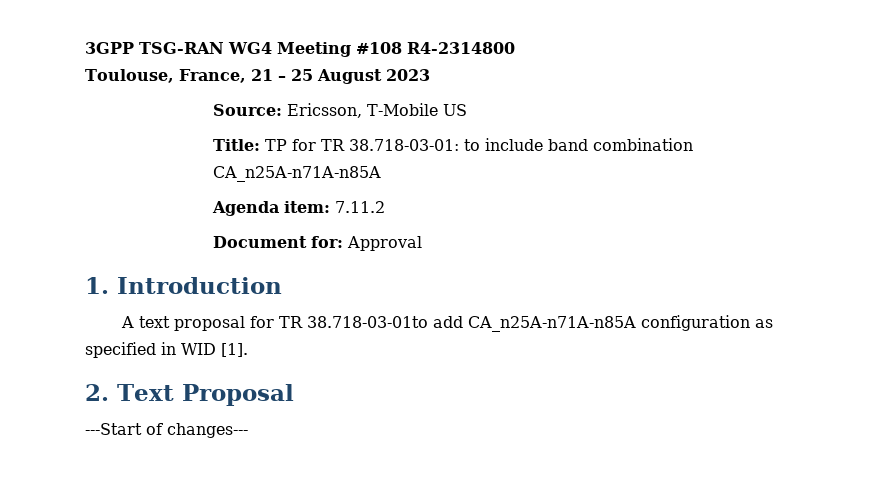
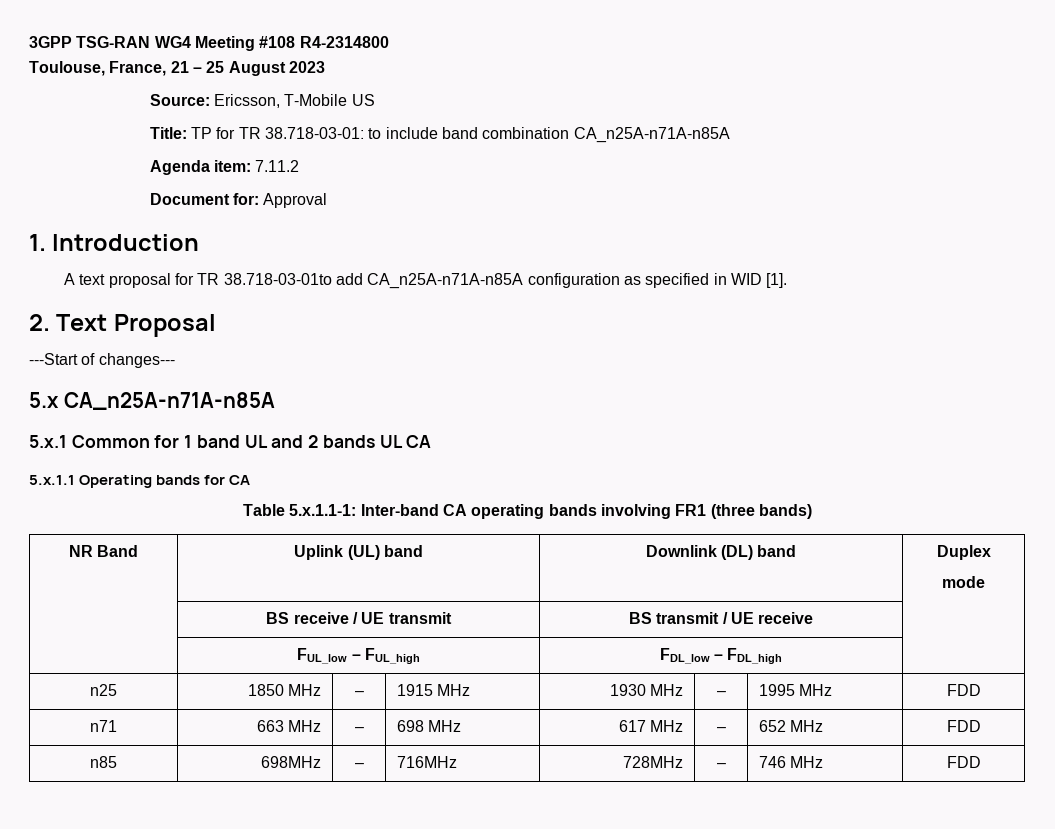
(248, 430) none -> [29,392,275,410] [29,435,432,448] [29,475,251,488] [243,504,812,519] [68,545,139,557] [294,545,423,560] [645,545,797,560] [936,545,991,560] [942,576,985,588] [266,612,452,624] [628,612,814,624] [297,648,420,664] [659,648,783,664] [90,684,117,696] [247,684,322,696] [354,691,364,696] [396,684,471,696] [609,684,684,696] [716,691,726,696] [758,684,833,696] [946,684,981,696] [90,720,117,732] [256,720,322,732] [354,727,364,732] [396,720,462,732] [618,720,684,732] [716,727,726,732] [758,720,824,732] [946,720,981,732] [90,756,117,768] [261,756,322,768] [354,763,364,768] [396,756,457,768] [623,756,684,768] [716,763,726,768] [758,756,824,768] [946,756,981,768] // 5.x CA_n25A-n71A-n85A // 5.x.1 Common for 1 band UL and 2 bands UL CA // 5.x.1.1 Operating bands for CA // Table 5.x.1.1-1: Inter-band CA operating bands involving FR1 (three bands) // NR Band | Uplink (UL) band | Downlink (DL) band | Duplex // mode // | BS receive / UE transmit | BS transmit / UE receive | // | FUL_low – FUL_high | FDL_low – FDL_high | // n25 | 1850 MHz | – | 1915 MHz | 1930 MHz | – | 1995 MHz | FDD // n71 | 663 MHz | – | 698 MHz | 617 MHz | – | 652 MHz | FDD // n85 | 698MHz | – | 716MHz | 728MHz | – | 746 MHz | FDD

